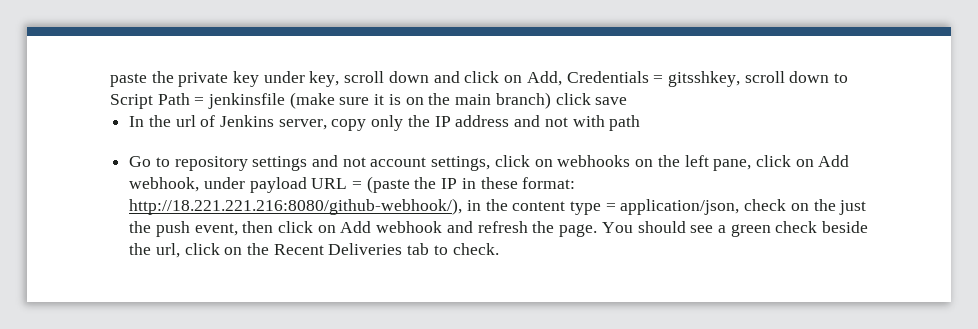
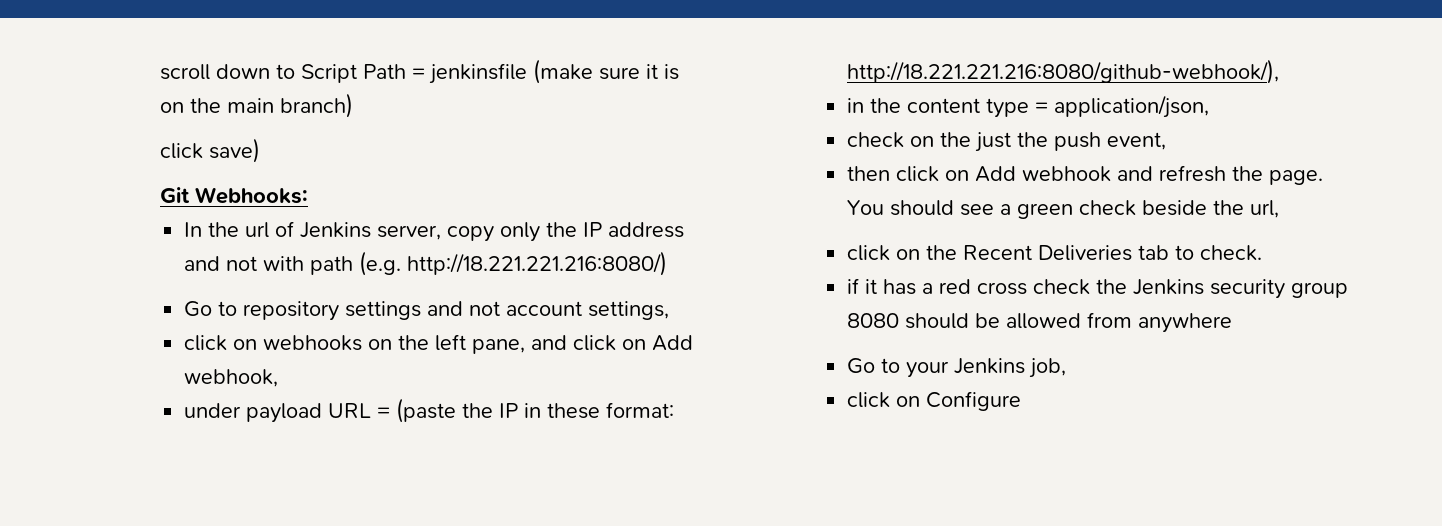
[109,71,741,87] paste the private key under key, scroll down and click on Add, Credentials = gitsshkey, -> (159, 72) none
[555,93,628,105] click save -> [159,138,260,163] [159,187,308,204] // click save) // Git Webhooks:
(641, 123) none -> [358,251,667,276] (e.g. http://18.221.221.216:8080/)
(491, 163) none -> (669, 310) //
(752, 165) none -> [530,335,567,350] and
(200, 184) none -> (278, 378) //
(463, 206) none -> (1279, 71) //
(740, 207) none -> (1209, 106) //
(238, 229) none -> (1166, 141) //
(180, 250) none -> (1279, 209) //
(499, 249) none -> [846,278,1348,299] [846,312,1232,333] [846,358,1066,378] [846,391,1021,411] // if it has a red cross check the Jenkins security group 8080 should be allowed from anywhere // Go to your Jenkins job, // click on Configure

